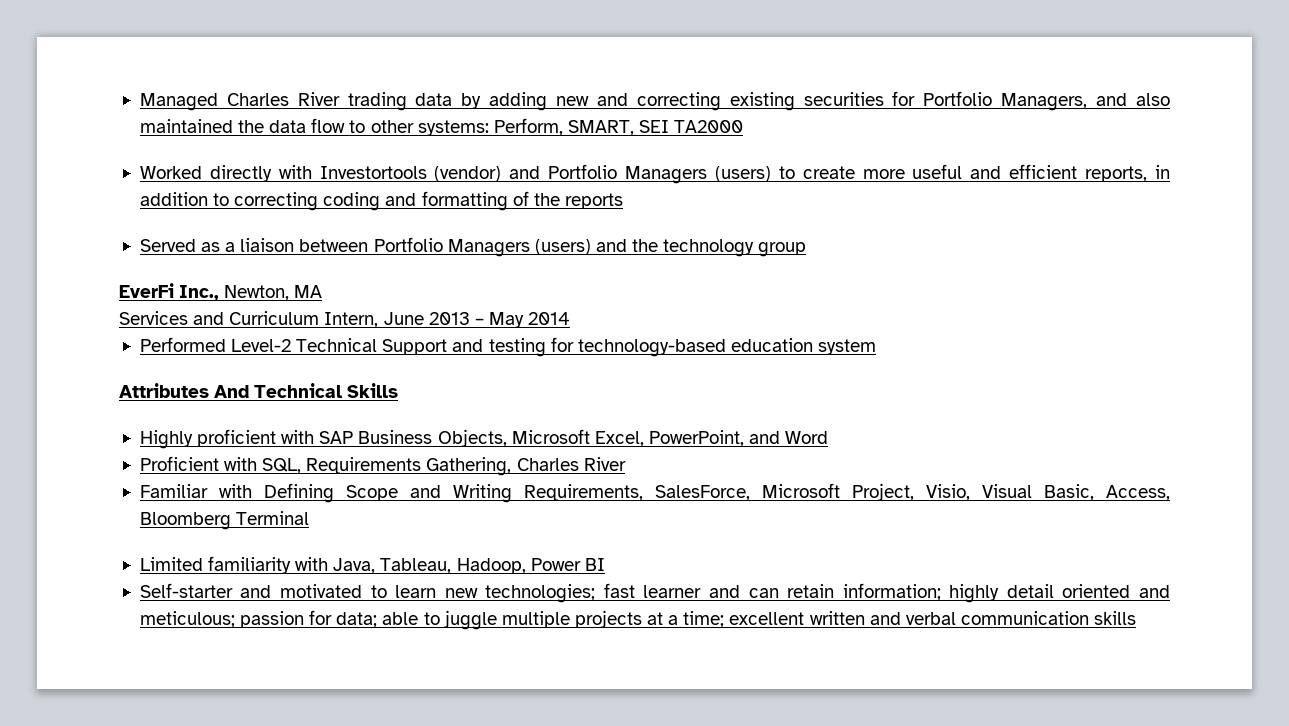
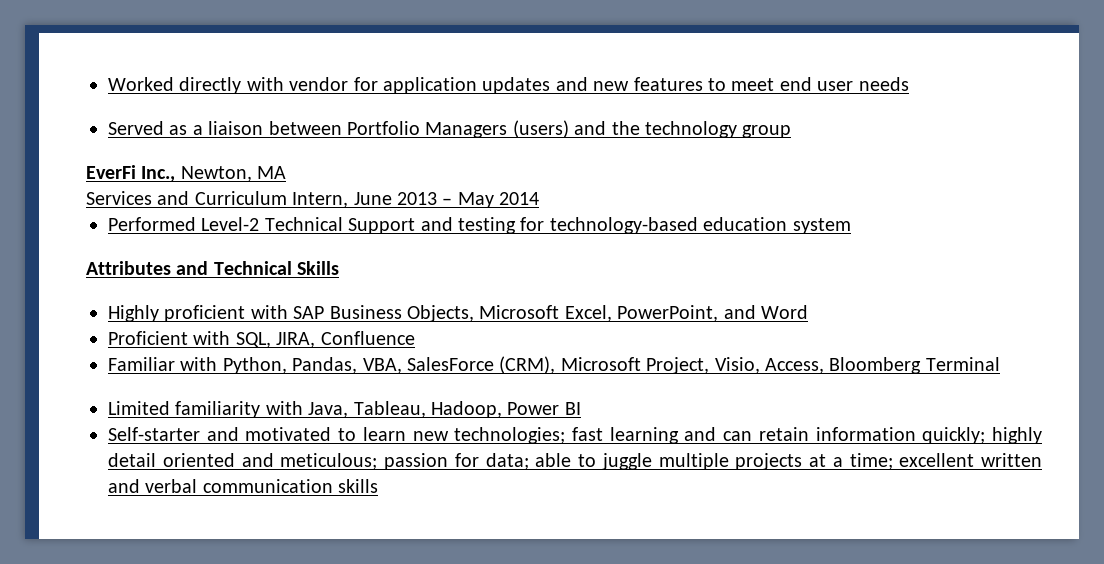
[139,91,1170,111] [139,118,744,136] [139,164,1170,184] [139,191,623,211] Managed Charles River trading data by adding new and correcting existing securities for Portfolio Managers, and also maintained the data flow to other systems: Perform, SMART, SEI TA2000 // Worked directly with Investortools (vendor) and Portfolio Managers (users) to create more useful and efficient reports, in addition to correcting coding and formatting of the reports -> [108,77,909,94] Worked directly with vendor for application updates and new features to meet end user needs
[214,385,250,398] And -> [176,261,209,275] and
[306,457,626,476] [139,483,750,503] Requirements Gathering, Charles River // Familiar with Defining Scope and Writing Requirements, SalesForce, -> [276,331,415,348] [108,356,556,374] JIRA, Confluence // Familiar with Python, Pandas, VBA, SalesForce (CRM),
[981,484,1094,501] Visual Basic, -> (760, 365) none
[643,585,702,598] learner -> [609,427,679,444] learning
[842,583,941,601] information; -> [815,427,986,444] information quickly;

